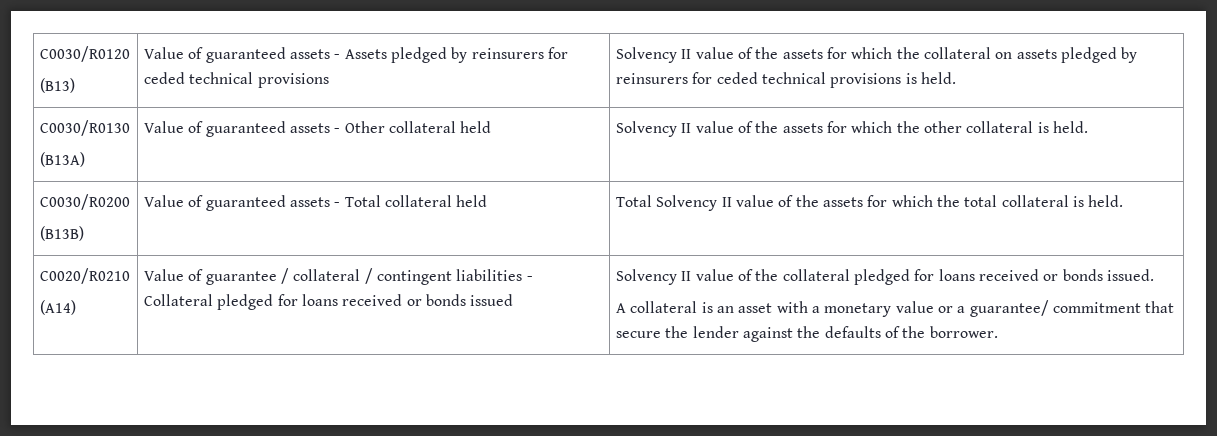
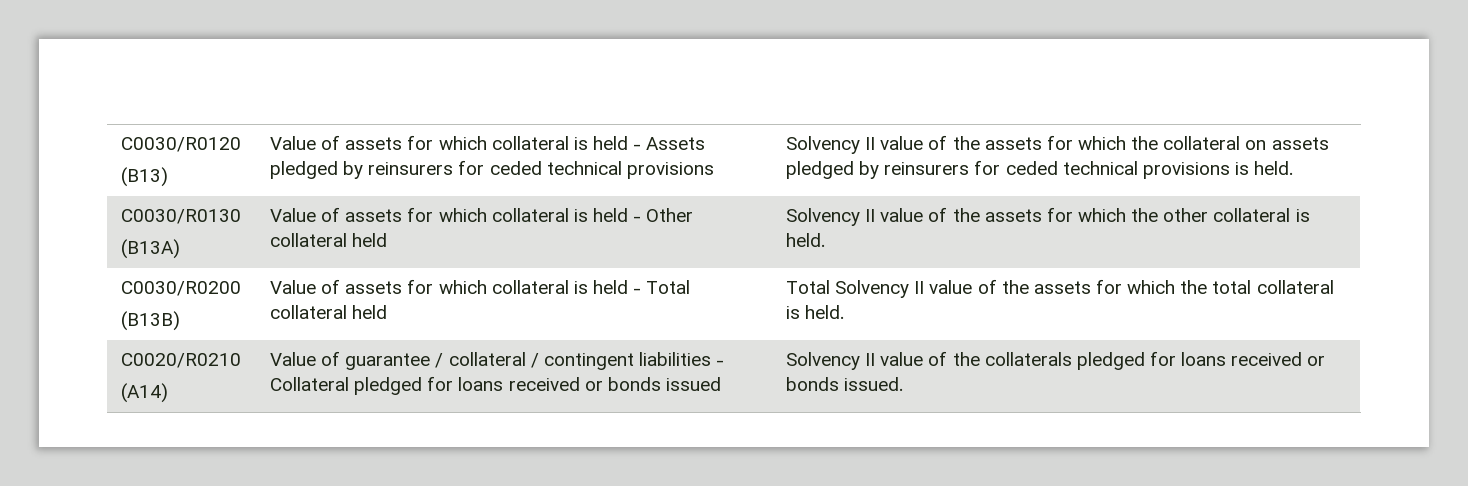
[205,47,330,63] guaranteed assets -> [345,135,629,150] assets for which collateral is held
[205,121,330,137] guaranteed assets -> [345,207,629,222] assets for which collateral is held
[205,195,330,211] guaranteed assets -> [345,279,629,294] assets for which collateral is held
[782,269,850,281] collateral -> [984,352,1072,366] collaterals
[615,300,1175,317] [615,326,998,342] // A collateral is an asset with a monetary value or a guarantee/ commitment that secure the lender against the defaults of the borrower. -> (905, 384) none

